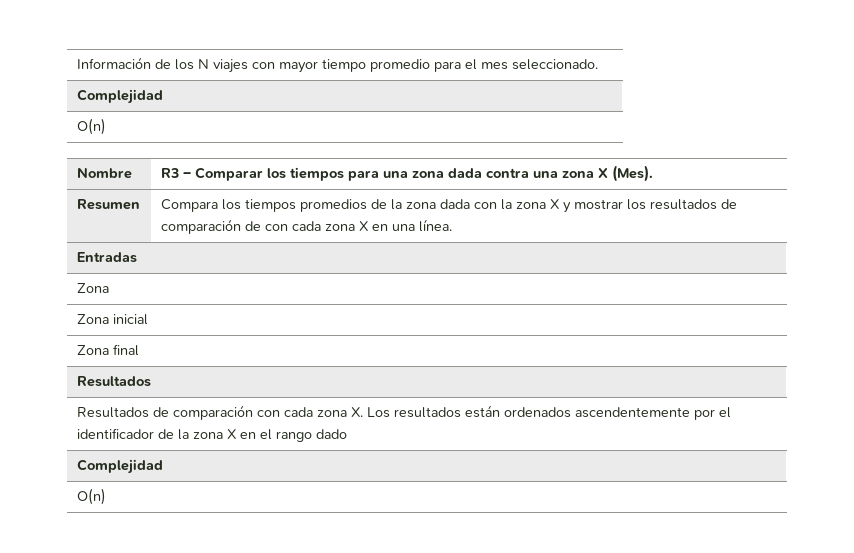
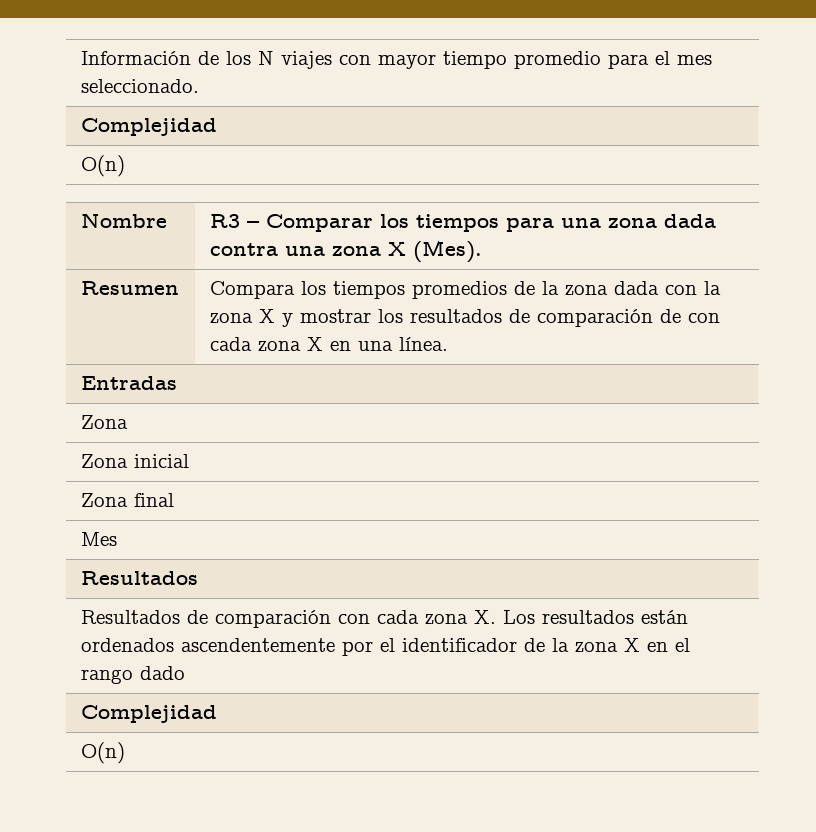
(140, 350) none -> [81,532,118,546] // Mes

